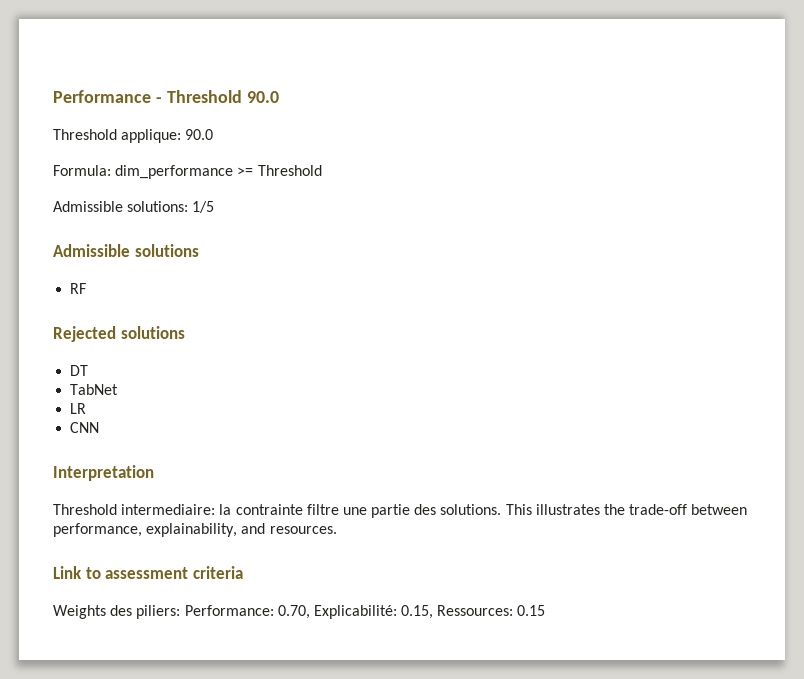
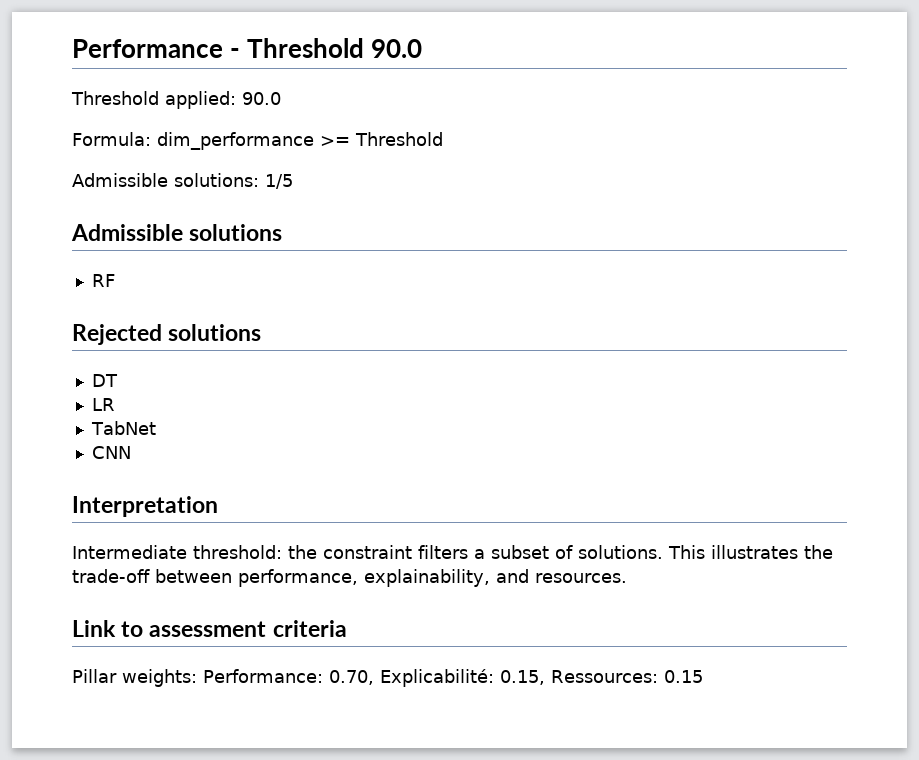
[121,129,182,143] applique: -> [165,91,236,109] applied:
(89, 370) none -> [91,398,115,411] // LR
[70,403,87,414] // LR -> (156, 428) none
[53,504,437,518] Threshold intermediaire: la contrainte filtre une partie des -> [72,545,573,559] Intermediate threshold: the constraint filters a subset of
[53,605,181,619] Weights des piliers: -> [72,669,197,687] Pillar weights:

